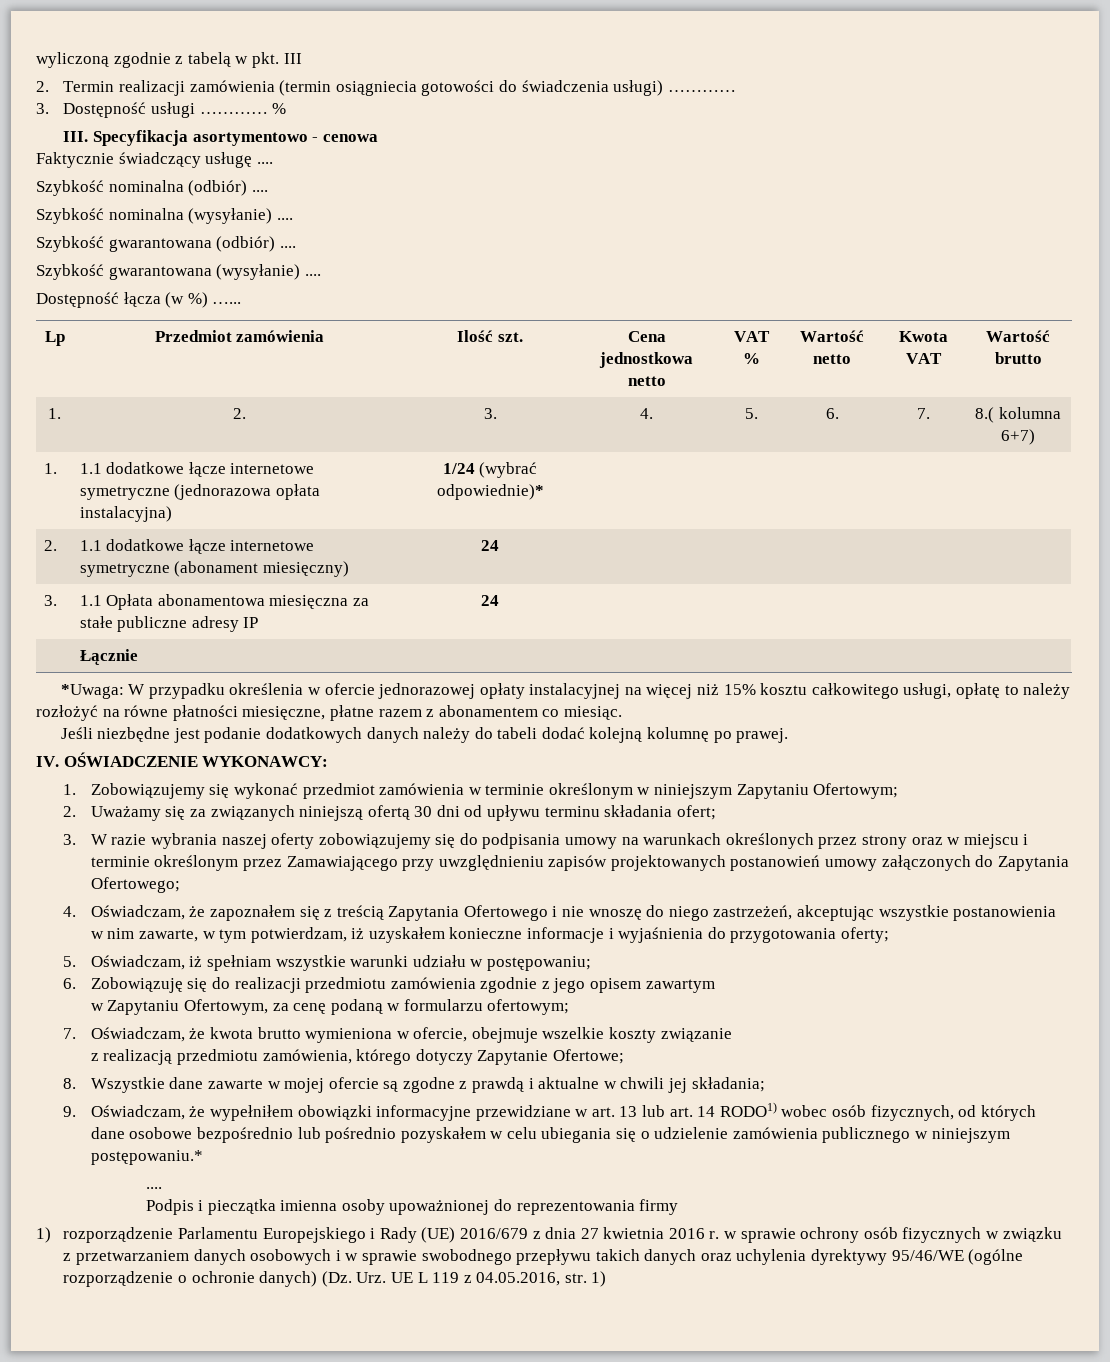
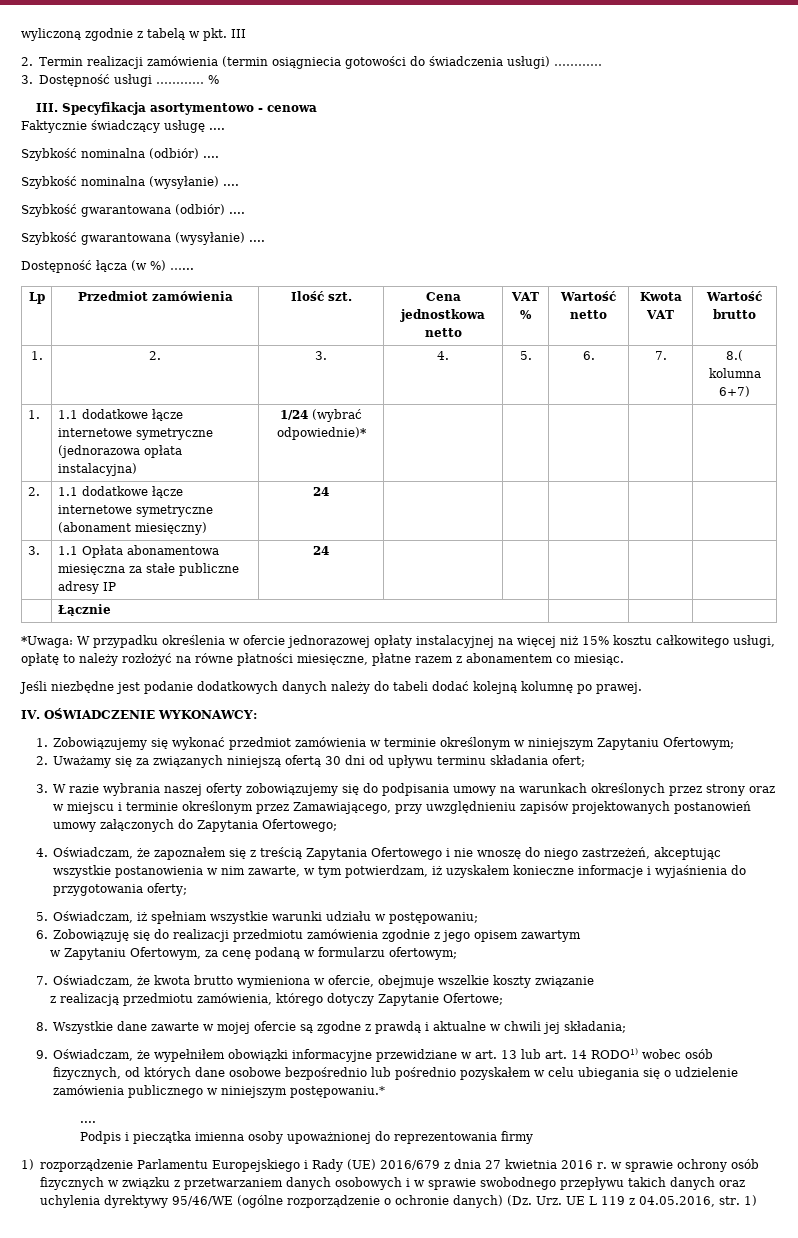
[286,856,398,871] Zamawiającego -> [293,802,392,814] Zamawiającego,

